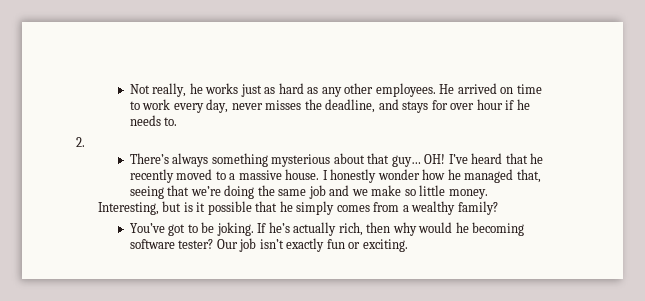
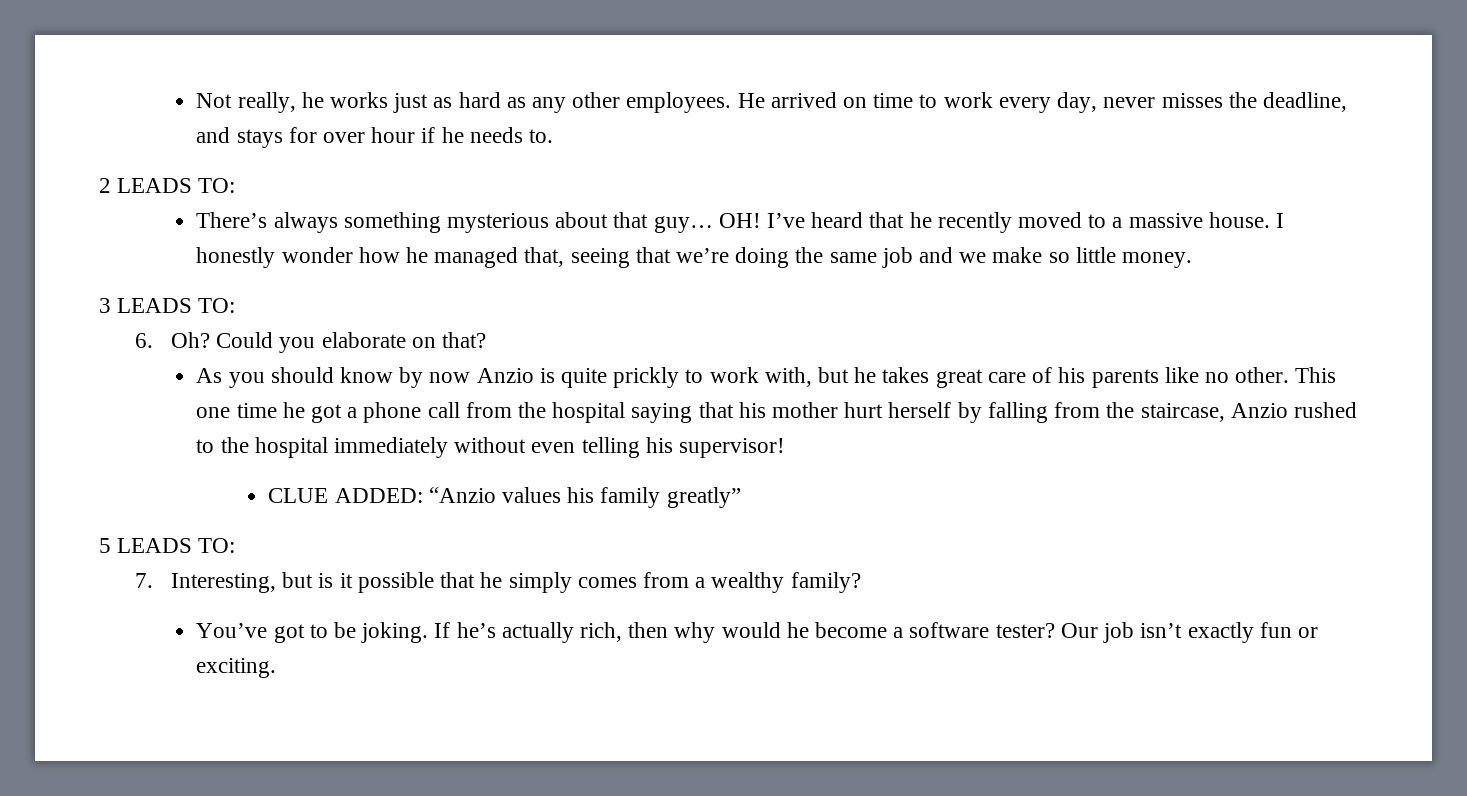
[76,137,85,147] 2. -> [99,178,236,193] 2 LEADS TO:
(488, 194) none -> [99,298,236,313] [135,332,487,353] [196,367,1337,388] [196,402,1357,423] [196,437,786,458] [268,487,741,508] [99,538,236,553] [135,573,154,588] 3 LEADS TO: // 6. Oh? Could you elaborate on that? // As you should know by now Anzio is quite prickly to work with, but he takes great care of his parents like no other. This one time he got a phone call from the hospital saying that his mother hurt herself by falling from the staircase, Anzio rushed to the hospital immediately without even telling his supervisor! // CLUE ADDED: “Anzio values his family greatly” // 5 LEADS TO: // 7.
[472,222,525,236] becoming -> [815,622,904,638] become a

